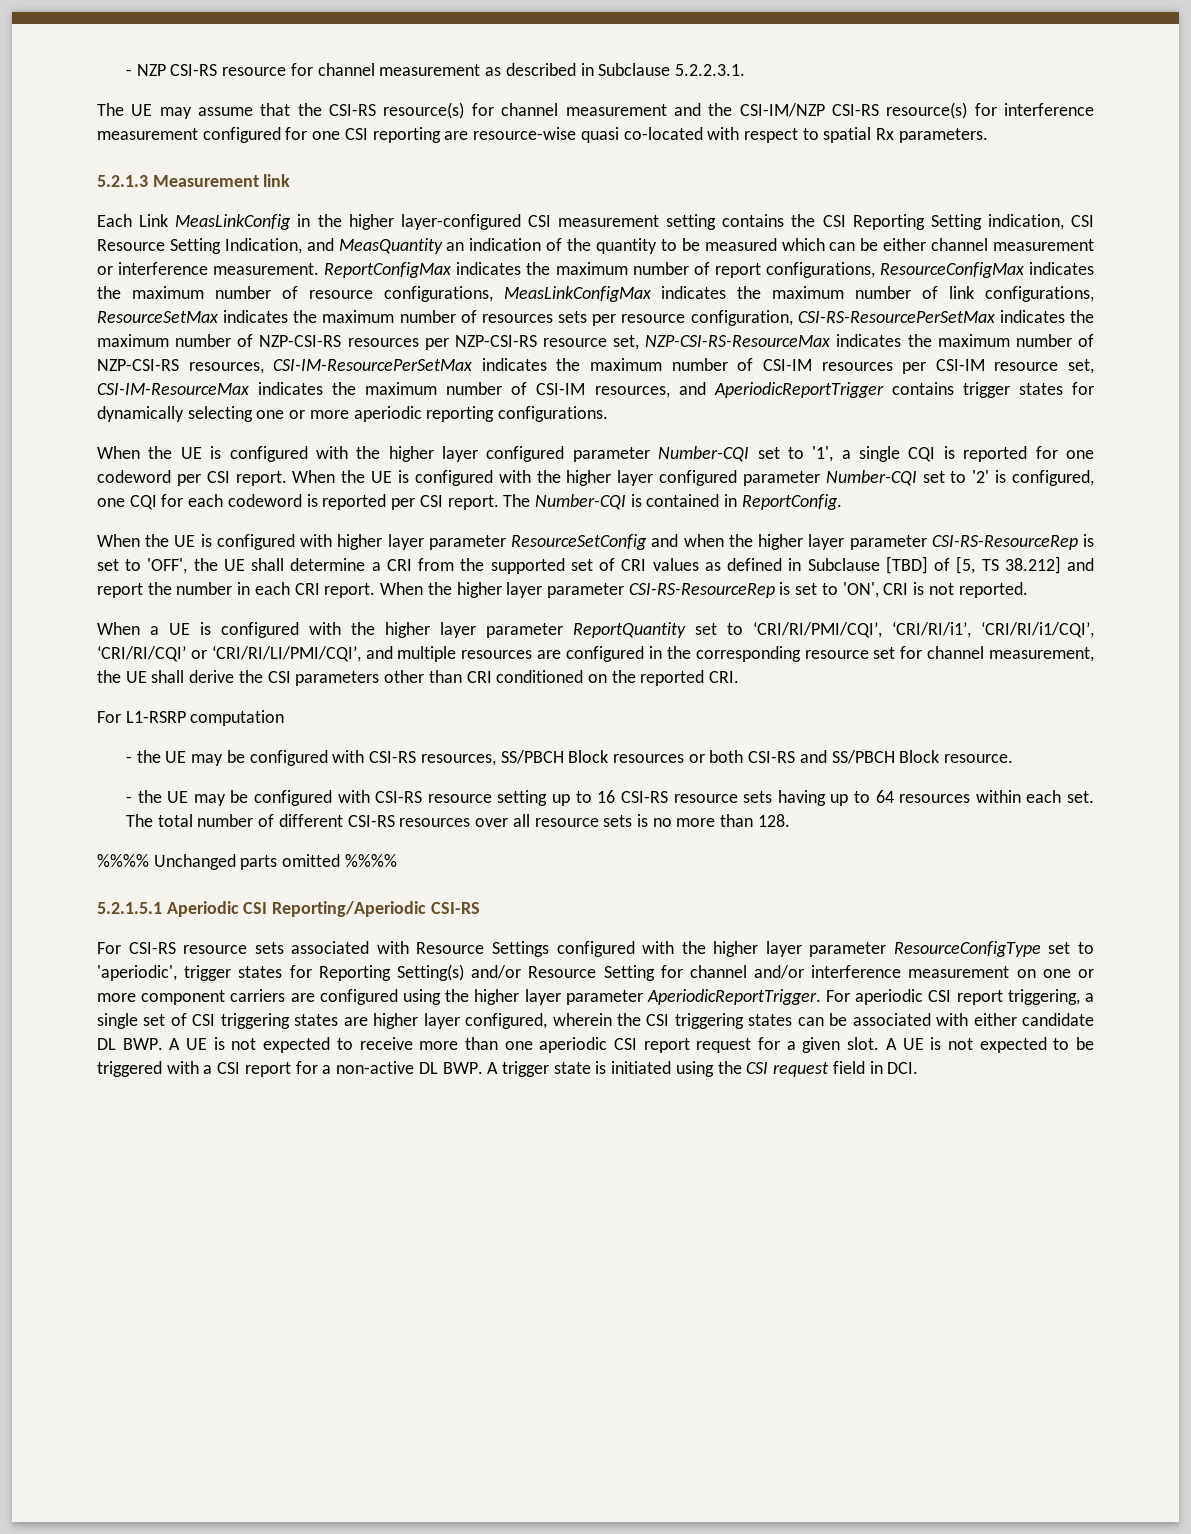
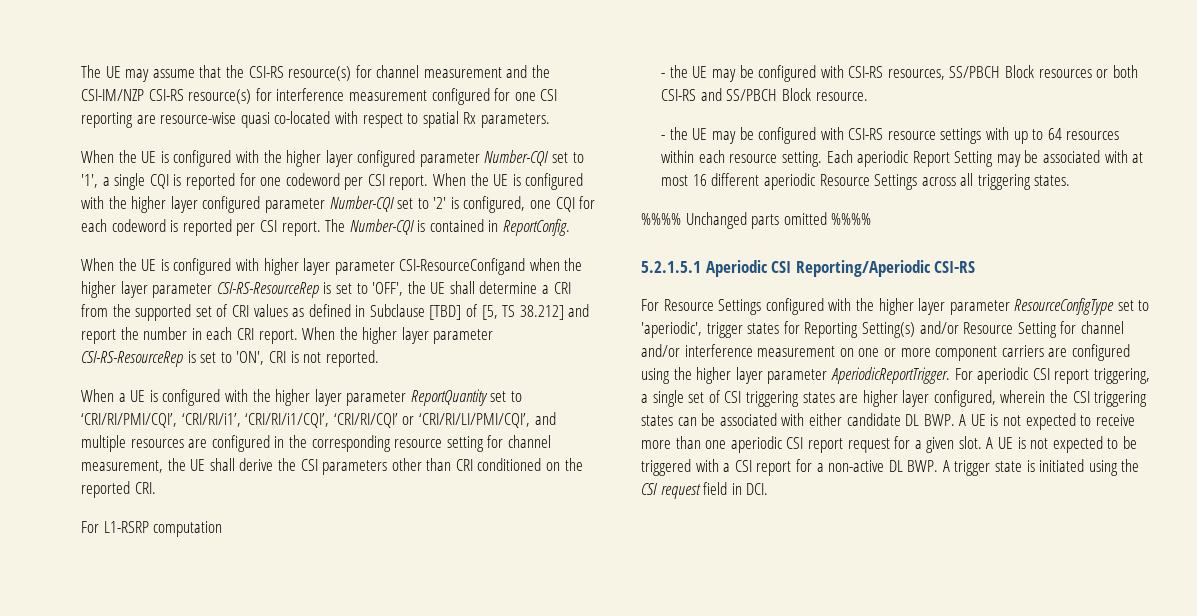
[126,63,745,76] - NZP CSI-RS resource for channel measurement as described in Subclause 5.2.2.3.1. // -> (81, 71) none
[97,174,291,187] [97,214,1094,230] [97,238,1095,254] [97,262,1095,278] [97,286,1094,302] [97,310,1094,326] [97,334,1094,350] [97,358,1095,374] [97,382,1095,398] [97,406,609,422] // 5.2.1.3 Measurement link // Each Link MeasLinkConfig in the higher layer-configured CSI measurement setting contains the CSI Reporting Setting indication, CSI Resource Setting Indication, and MeasQuantity an indication of the quantity to be measured which can be either channel measurement or interference measurement. ReportConfigMax indicates the maximum number of report configurations, ResourceConfigMax indicates the maximum number of resource configurations, MeasLinkConfigMax indicates the maximum number of link configurations, ResourceSetMax indicates the maximum number of resources sets per resource configuration, CSI-RS-ResourcePerSetMax indicates the maximum number of NZP-CSI-RS resources per NZP-CSI-RS resource set, NZP-CSI-RS-ResourceMax indicates the maximum number of NZP-CSI-RS resources, CSI-IM-ResourcePerSetMax indicates the maximum number of CSI-IM resources per CSI-IM resource set, CSI-IM-ResourceMax indicates the maximum number of CSI-IM resources, and AperiodicReportTrigger contains trigger states for dynamically selecting one or more aperiodic reporting configurations. -> (550, 120) none
[511,534,679,550] ResourceSetConfig and -> [399,258,526,275] CSI-ResourceConfigand
[873,647,896,659] set -> [446,436,484,452] setting
[497,790,826,806] setting up to 16 CSI-RS resource sets having -> [940,127,1010,144] settings with
[1067,791,1095,803] [126,814,790,827] set. The total number of different CSI-RS resources over all resource sets is no more than 128. -> [729,150,1144,167] [661,173,1071,190] resource setting. Each aperiodic Report Setting may be associated with at most 16 different aperiodic Resource Settings across all triggering states.
[128,941,409,954] CSI-RS resource sets associated with -> (659, 305) none

